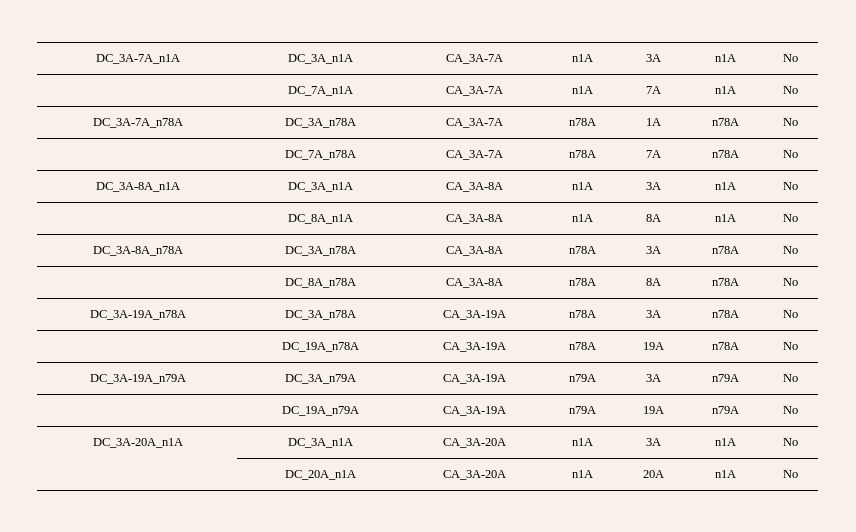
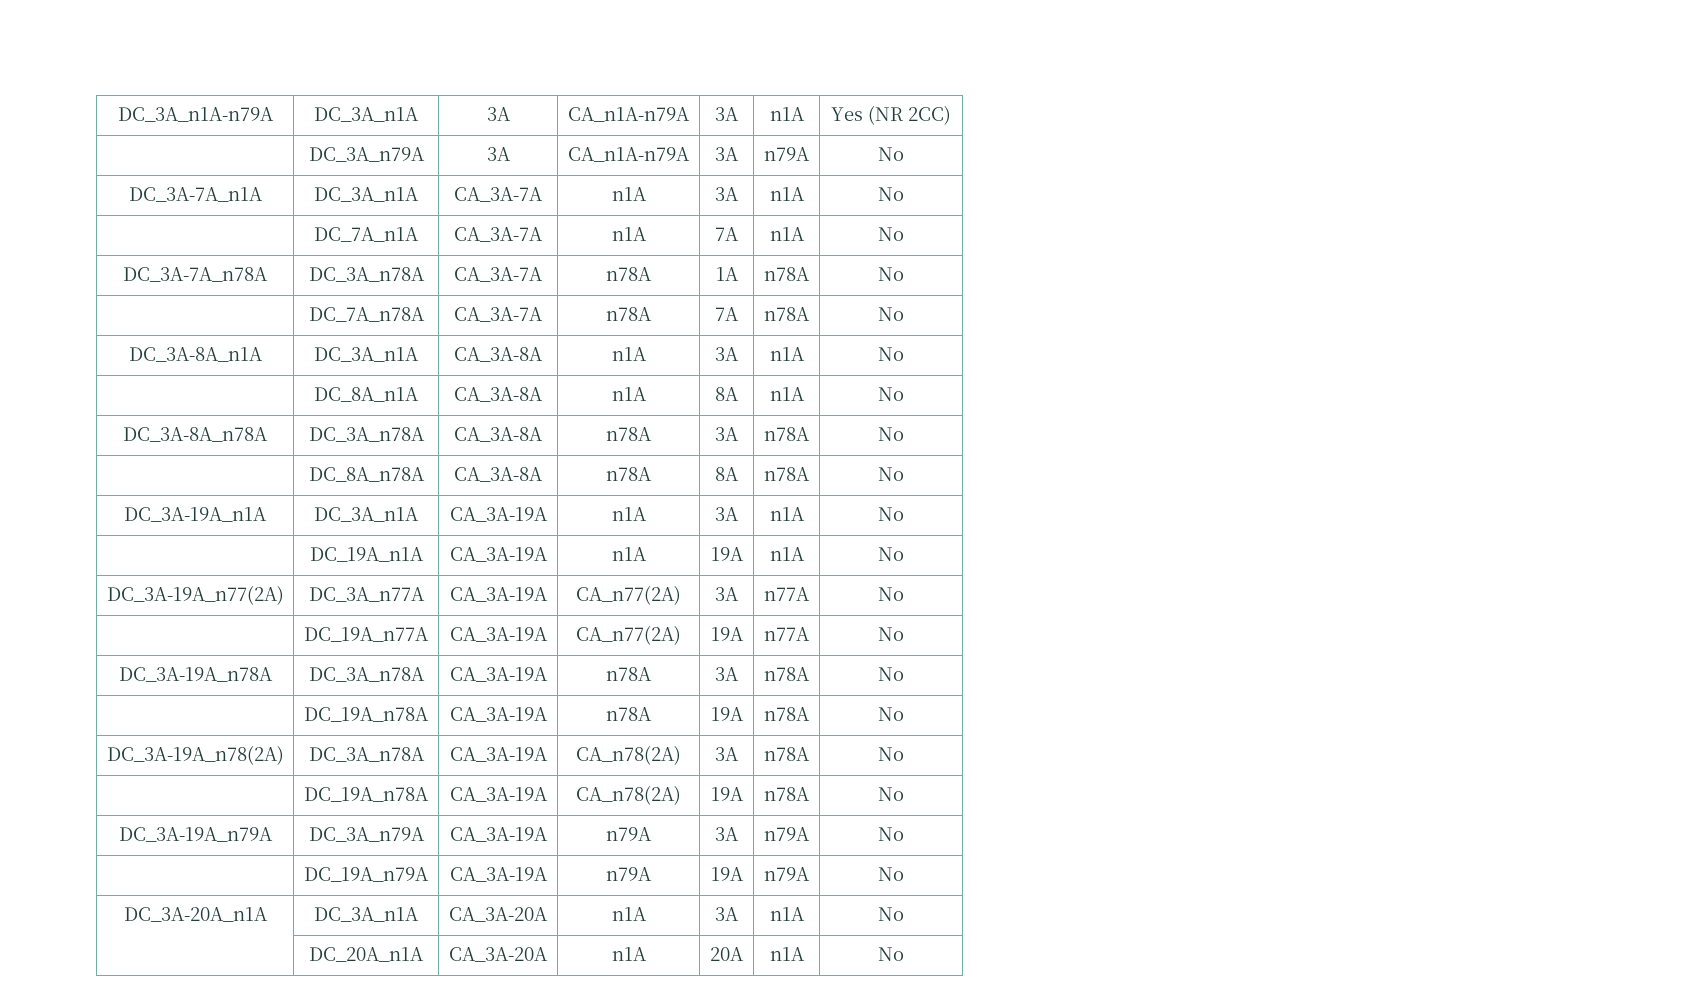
(95, 59) none -> [117,107,274,122] [314,107,419,122] [486,107,511,121] [568,107,690,122] [715,107,739,121] [769,107,805,121] [831,105,952,125] [308,147,425,162] [486,147,511,161] [568,147,690,162] [715,147,739,161] [764,147,810,161] [878,147,904,161] DC_3A_n1A-n79A | DC_3A_n1A | 3A | CA_n1A-n79A | 3A | n1A | Yes (NR 2CC) // | DC_3A_n79A | 3A | CA_n1A-n79A | 3A | n79A | No //
(798, 282) none -> [124,507,267,522] [314,507,419,522] [449,507,548,522] [611,507,647,521] [715,507,739,521] [769,507,805,521] [878,507,904,521] [309,547,424,562] [449,547,548,562] [611,547,647,561] [710,547,744,561] [769,547,805,561] [878,547,904,561] [106,585,284,605] [308,587,425,602] [449,587,548,602] [576,585,681,605] [715,587,739,601] [764,587,810,601] [878,587,904,601] [304,627,429,642] [449,627,548,642] [576,625,681,645] [710,627,744,641] [764,627,810,641] [878,627,904,641] // DC_3A-19A_n1A | DC_3A_n1A | CA_3A-19A | n1A | 3A | n1A | No // | DC_19A_n1A | CA_3A-19A | n1A | 19A | n1A | No // DC_3A-19A_n77(2A) | DC_3A_n77A | CA_3A-19A | CA_n77(2A) | 3A | n77A | No // | DC_19A_n77A | CA_3A-19A | CA_n77(2A) | 19A | n77A | No
(798, 346) none -> [106,745,284,765] [308,747,425,762] [449,747,548,762] [576,745,681,765] [715,747,739,761] [764,747,810,761] [878,747,904,761] [304,787,429,802] [449,787,548,802] [576,785,681,805] [710,787,744,801] [764,787,810,801] [878,787,904,801] // DC_3A-19A_n78(2A) | DC_3A_n78A | CA_3A-19A | CA_n78(2A) | 3A | n78A | No // | DC_19A_n78A | CA_3A-19A | CA_n78(2A) | 19A | n78A | No

